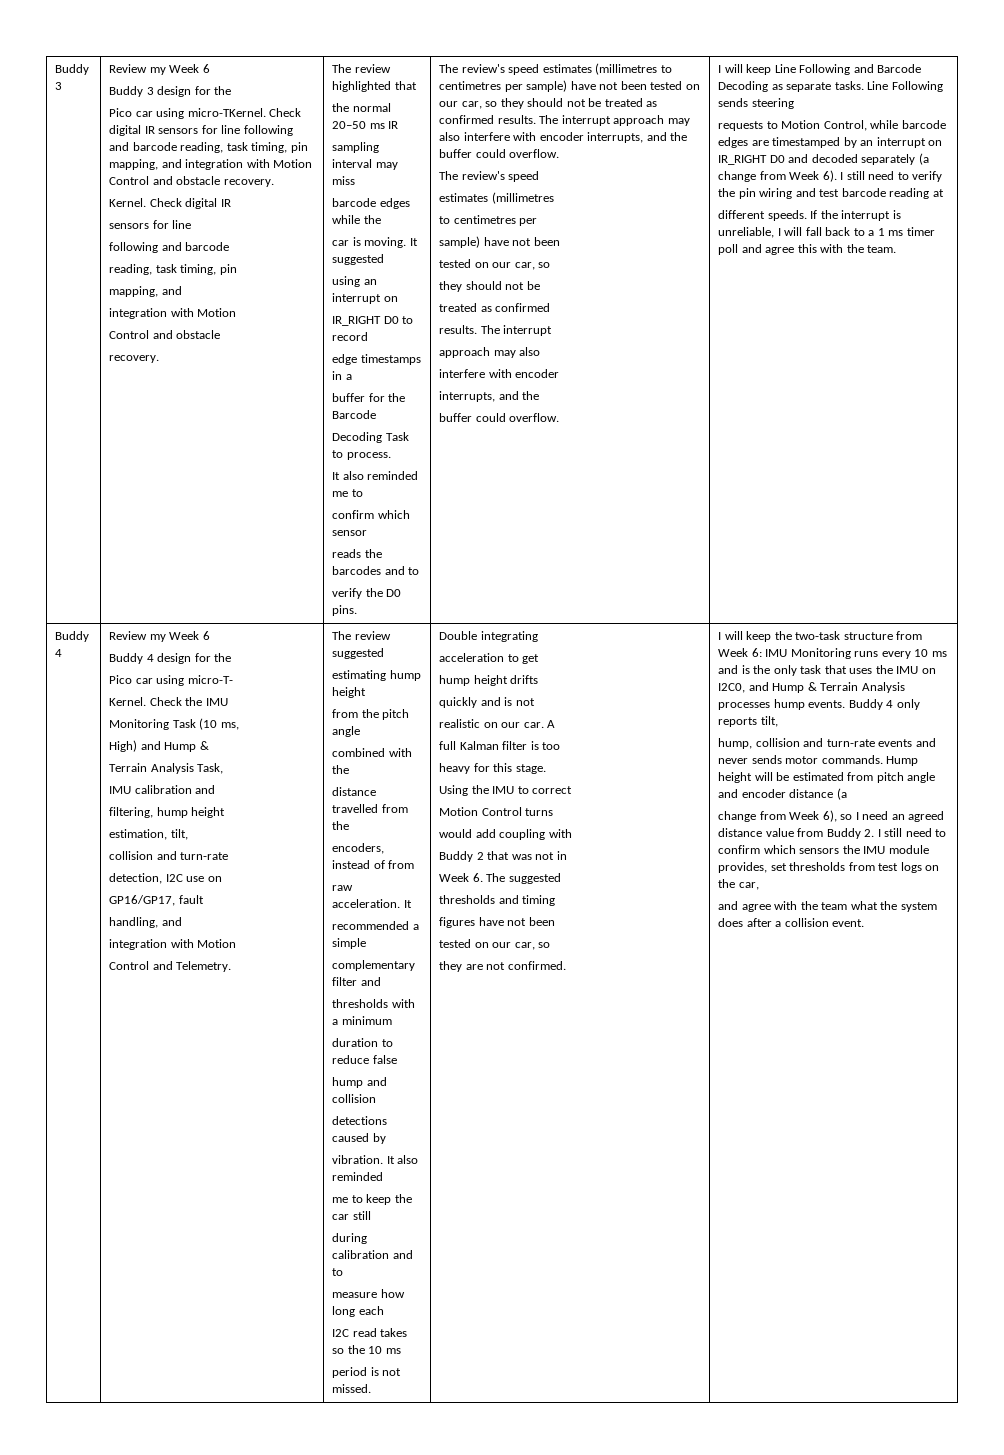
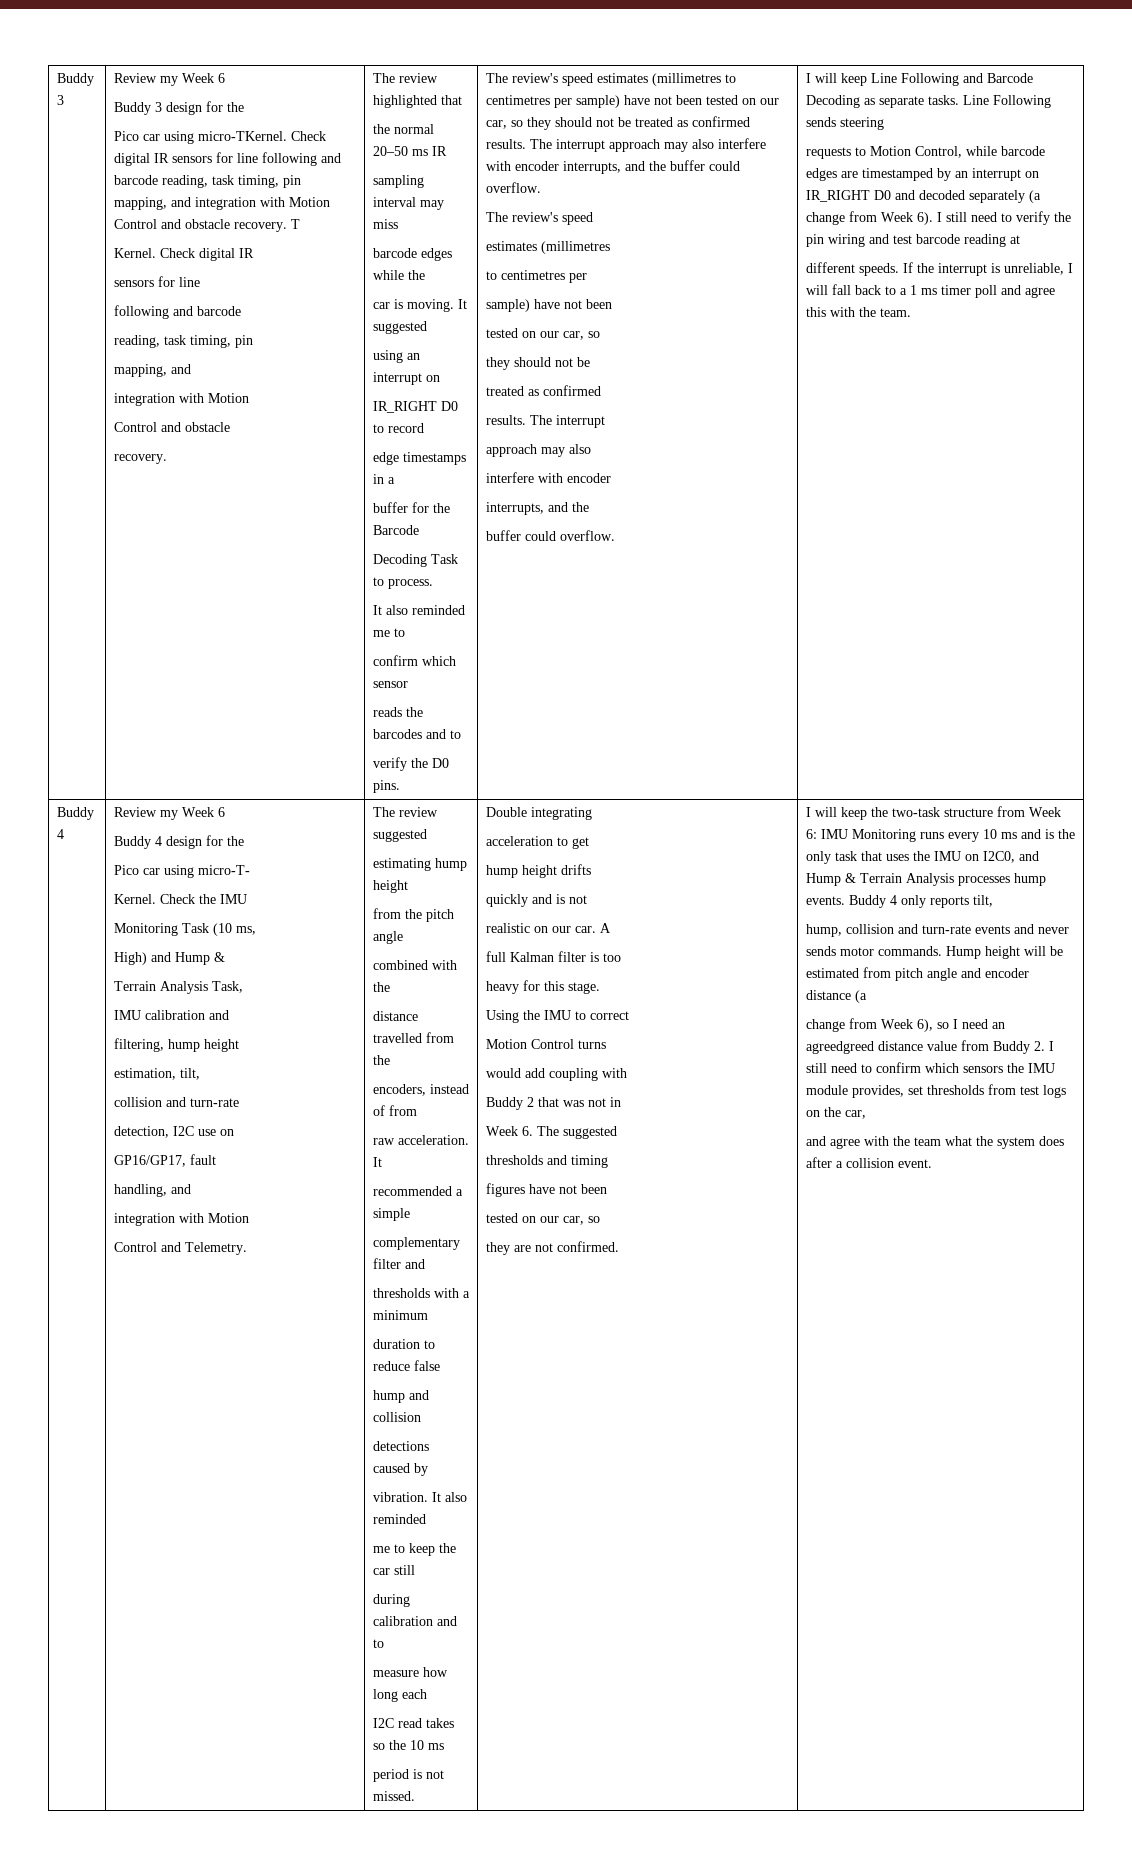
(274, 183) none -> [290,219,300,229] T
[908,811,945,822] agreed -> [805,1041,874,1054] agreedgreed

